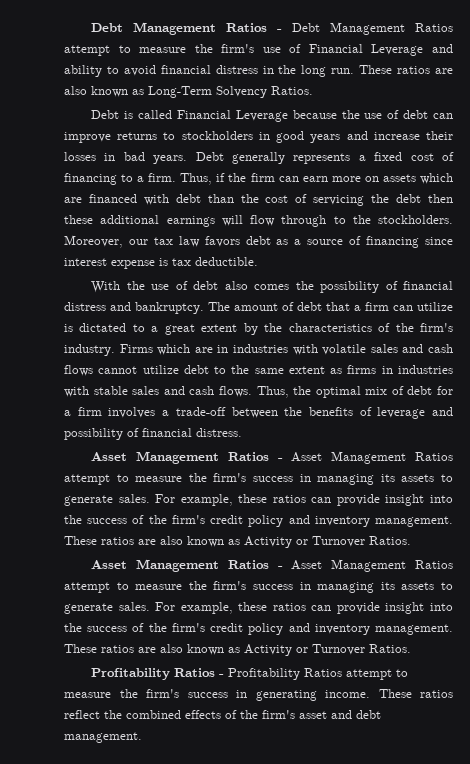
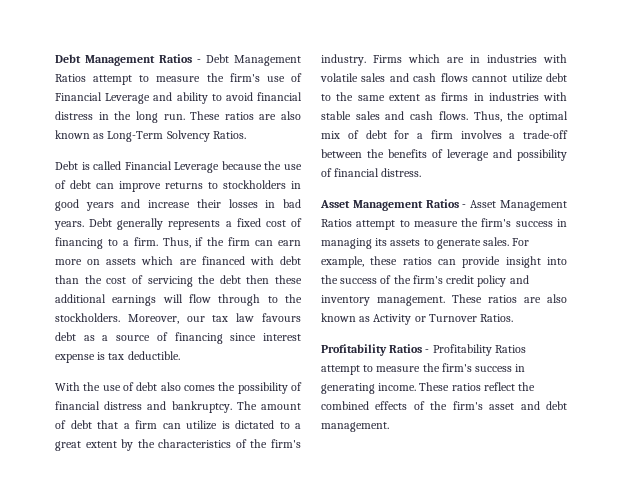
[204,236,240,247] favors -> [262,313,301,322] favours
[91,559,453,572] [64,581,453,593] [64,602,453,614] [64,623,454,635] [64,644,411,656] // Asset Management Ratios - Asset Management Ratios attempt to measure the firm's success in managing its assets to generate sales. For example, these ratios can provide insight into the success of the firm's credit policy and inventory management. These ratios are also known as Activity or Turnover Ratios. -> (514, 318) none

